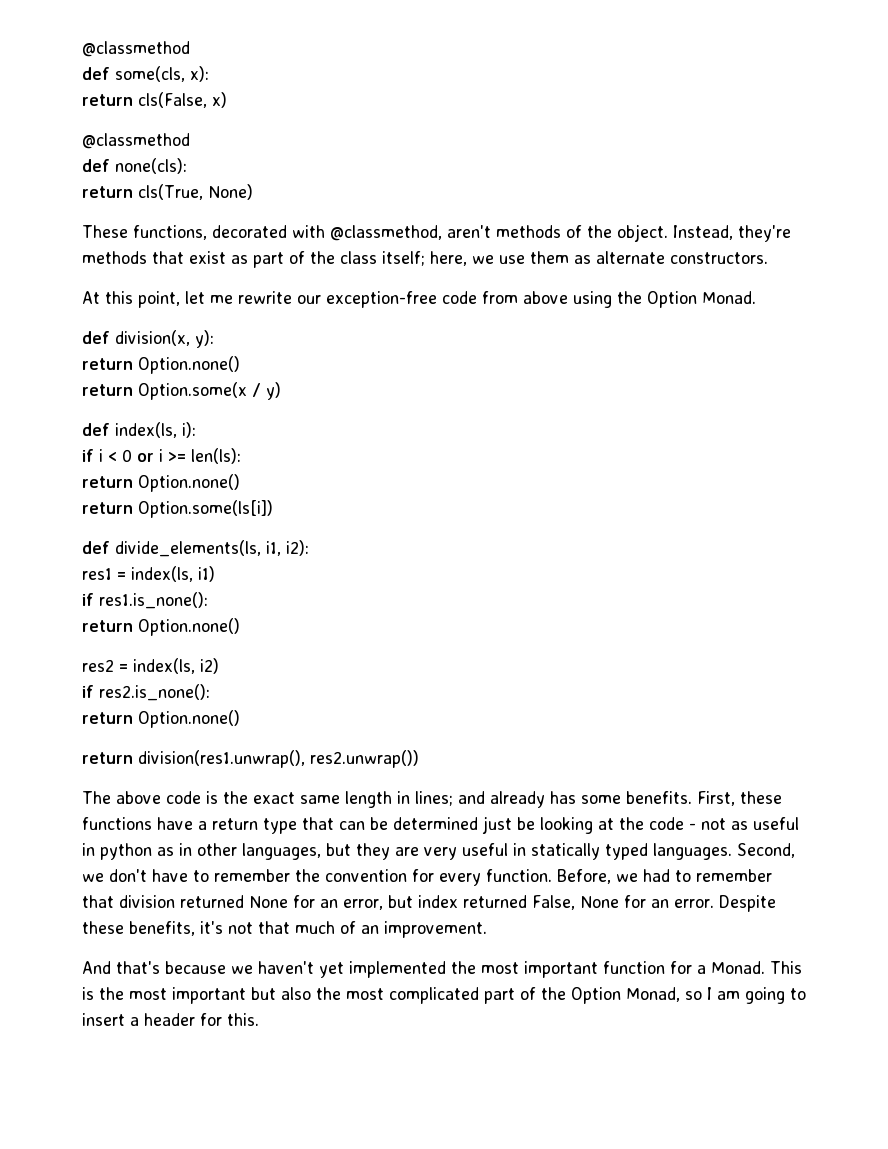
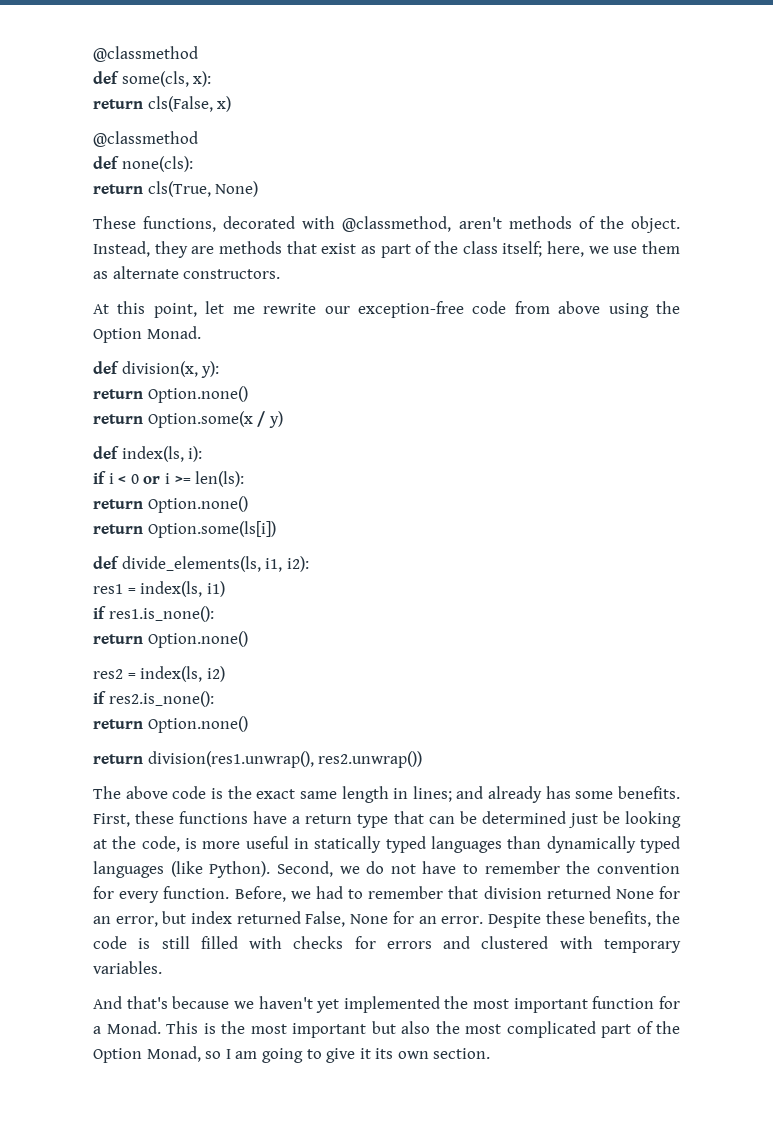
[738,225,791,242] they're -> [154,241,215,258] they are
[649,817,799,830] [82,843,795,860] [82,869,147,882] code - not as useful in python as in other languages, but they are very useful in statically typed languages. Second, we don't -> [141,836,680,853] [93,861,416,878] code, is more useful in statically typed languages than dynamically typed languages (like Python). Second, we do not
[200,921,487,938] it's not that much of an improvement. -> [655,911,680,924] [93,936,681,953] [93,961,162,974] the code is still filled with checks for errors and clustered with temporary variables.
[82,1013,259,1026] insert a header for this. -> [326,1048,491,1063] give it its own section.

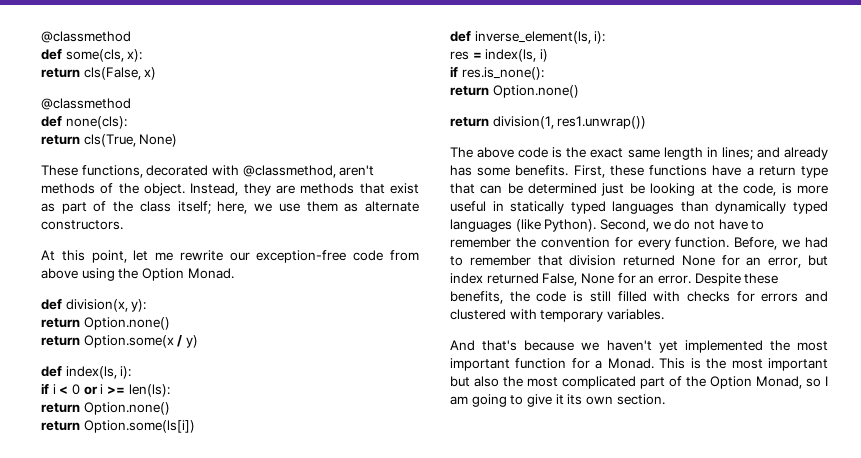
[121,556,309,572] [93,581,225,597] [93,606,214,622] [93,631,248,648] [93,666,225,682] [93,691,214,707] [93,716,248,733] [93,751,423,768] divide_elements(ls, i1, i2): // res1 = index(ls, i1) // if res1.is_none(): // return Option.none() // res2 = index(ls, i2) // if res2.is_none(): // return Option.none() // return division(res1.unwrap(), res2.unwrap()) -> [474,31,606,44] [450,49,548,62] [450,66,544,80] [450,85,579,98] [450,116,647,129] inverse_element(ls, i): // res = index(ls, i) // if res.is_none(): // return Option.none() // return division(1, res1.unwrap())

